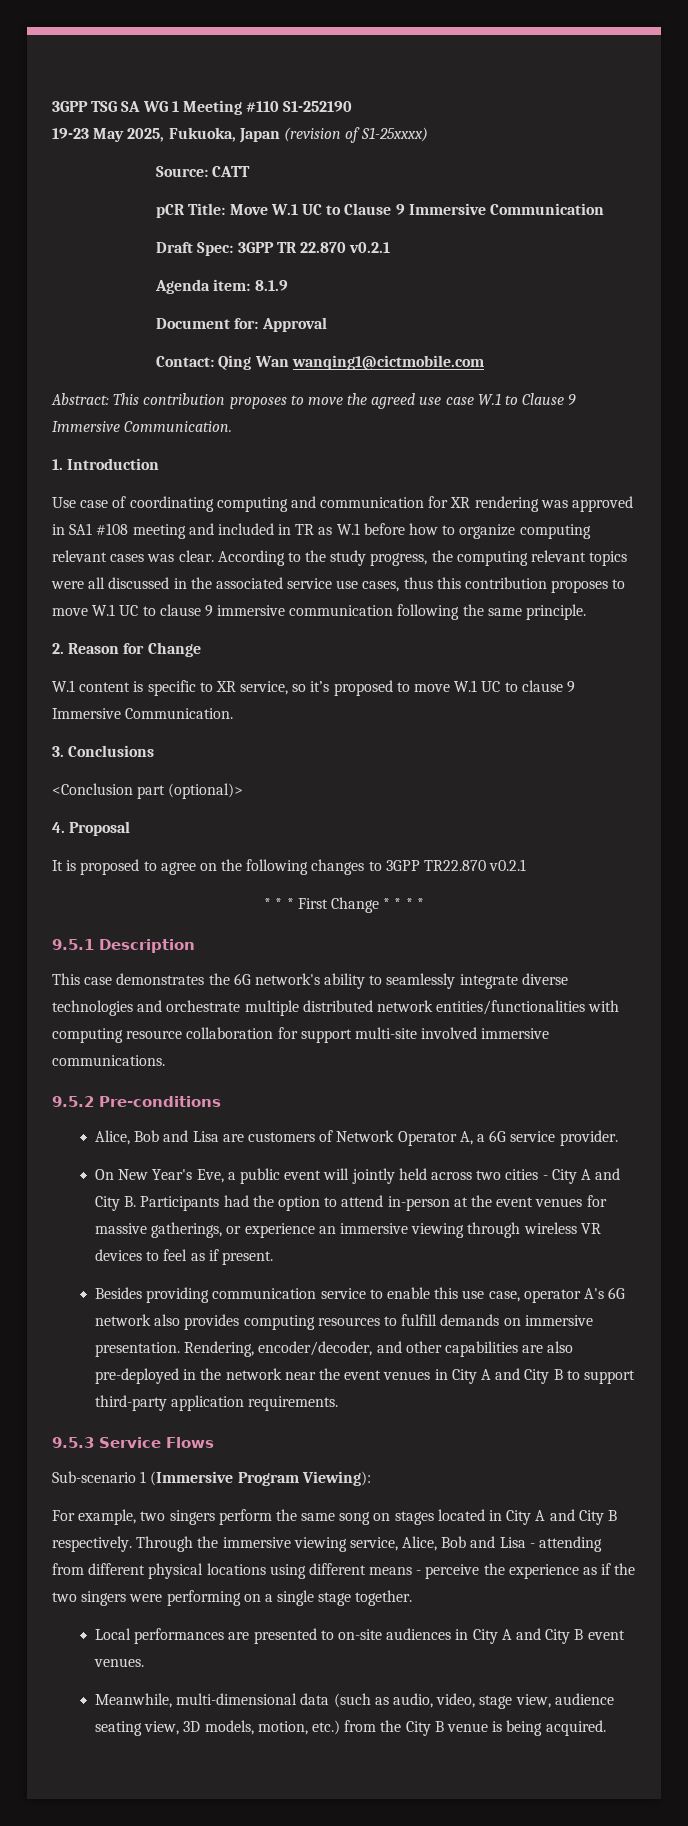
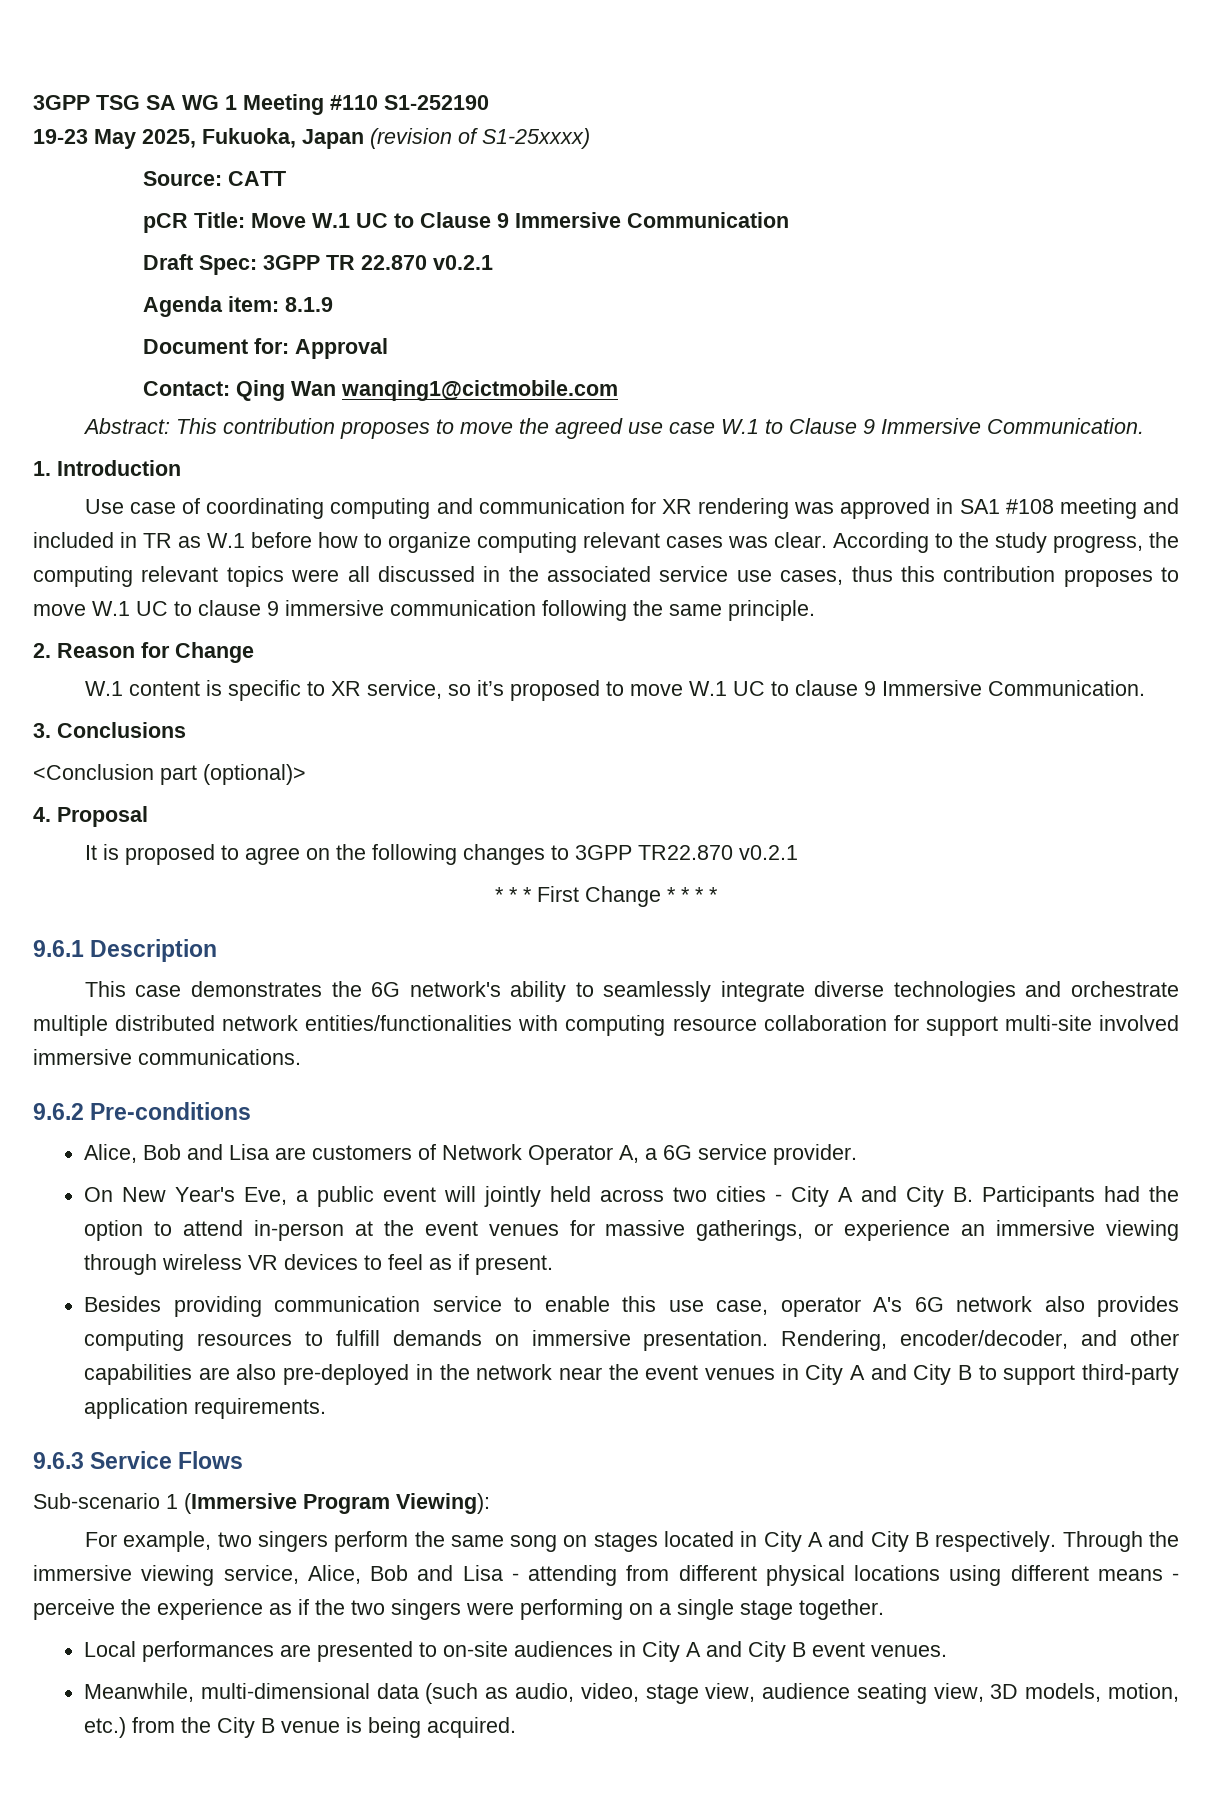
[52,939,94,950] 9.5.1 -> [33,940,84,957] 9.6.1
[52,1096,94,1107] 9.5.2 -> [33,1103,84,1120] 9.6.2
[52,1437,94,1448] 9.5.3 -> [33,1452,84,1469] 9.6.3

